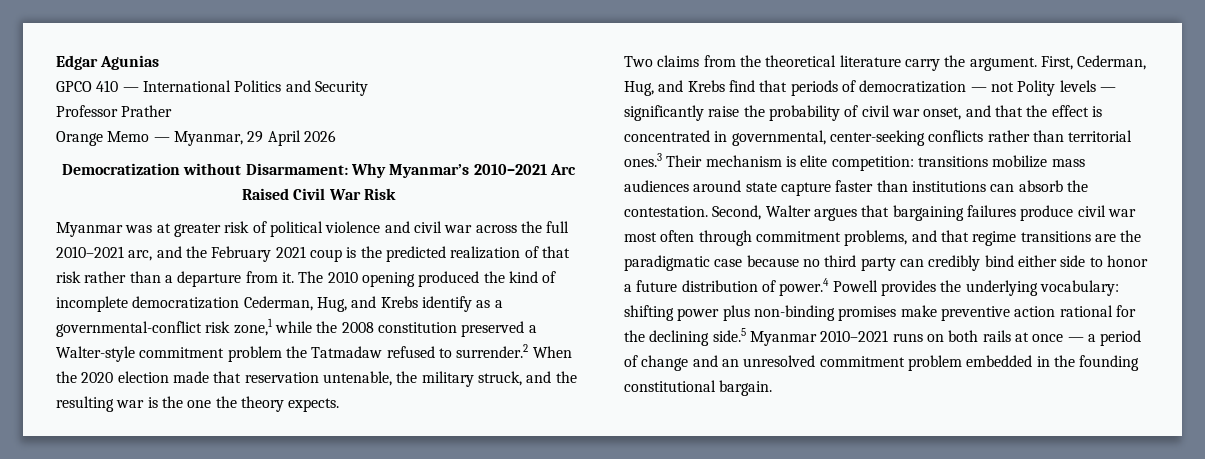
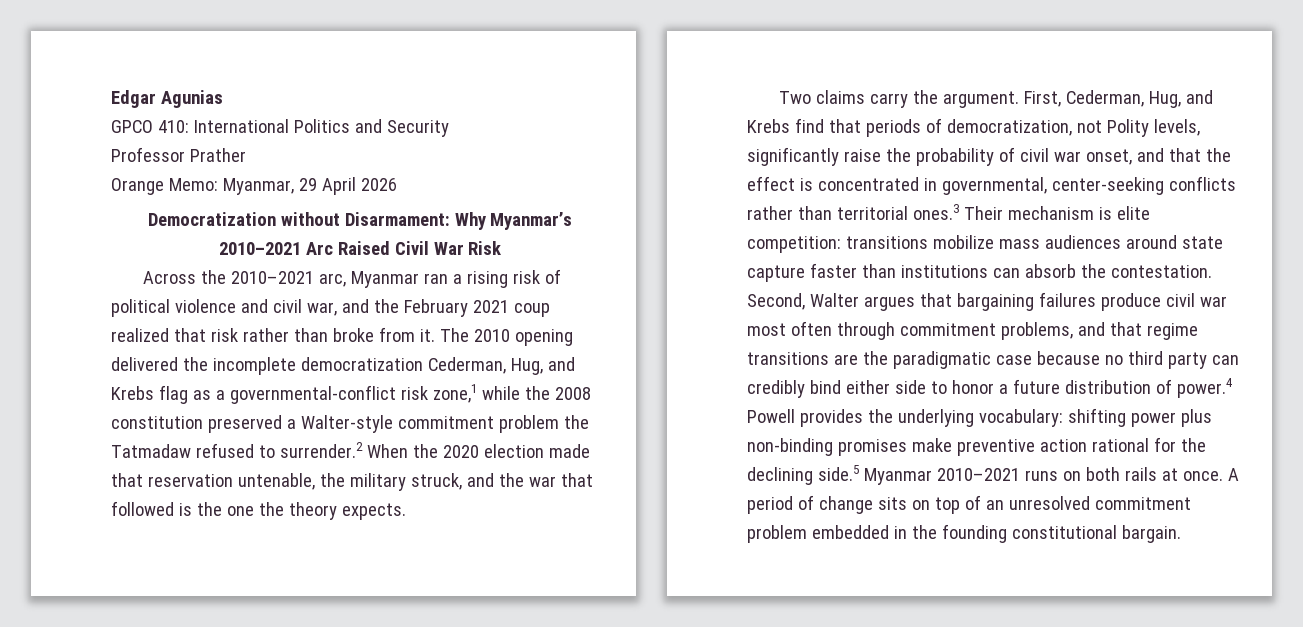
[96,80,139,92] 410 — -> [157,120,189,133] 410:
[107,131,170,142] Memo — -> [168,178,218,191] Memo:
[56,222,221,237] Myanmar was at greater -> [143,270,509,288] Across the 2010–2021 arc, Myanmar ran a rising
[444,221,570,233] [56,246,153,261] war across the full 2010–2021 arc, -> [306,302,337,316] war,
[346,246,539,262] is the predicted realization of -> [111,328,169,342] realized
[164,271,242,287] a departure -> [332,328,374,342] broke
[418,271,557,287] produced the kind of -> [111,357,208,371] delivered the
[421,296,472,312] identify -> [158,385,188,404] flag
[56,396,145,412] resulting war -> [528,473,593,487] [111,501,174,516] war that followed
[703,55,901,67] from the theoretical literature -> (866, 97) none
[859,80,1116,96] democratization — not Polity levels — -> [946,119,1200,137] democratization, not Polity levels,
[1032,330,1142,346] [624,355,718,371] once — a period of change and -> [1182,468,1239,481] [747,495,981,514] once. A period of change sits on top of

